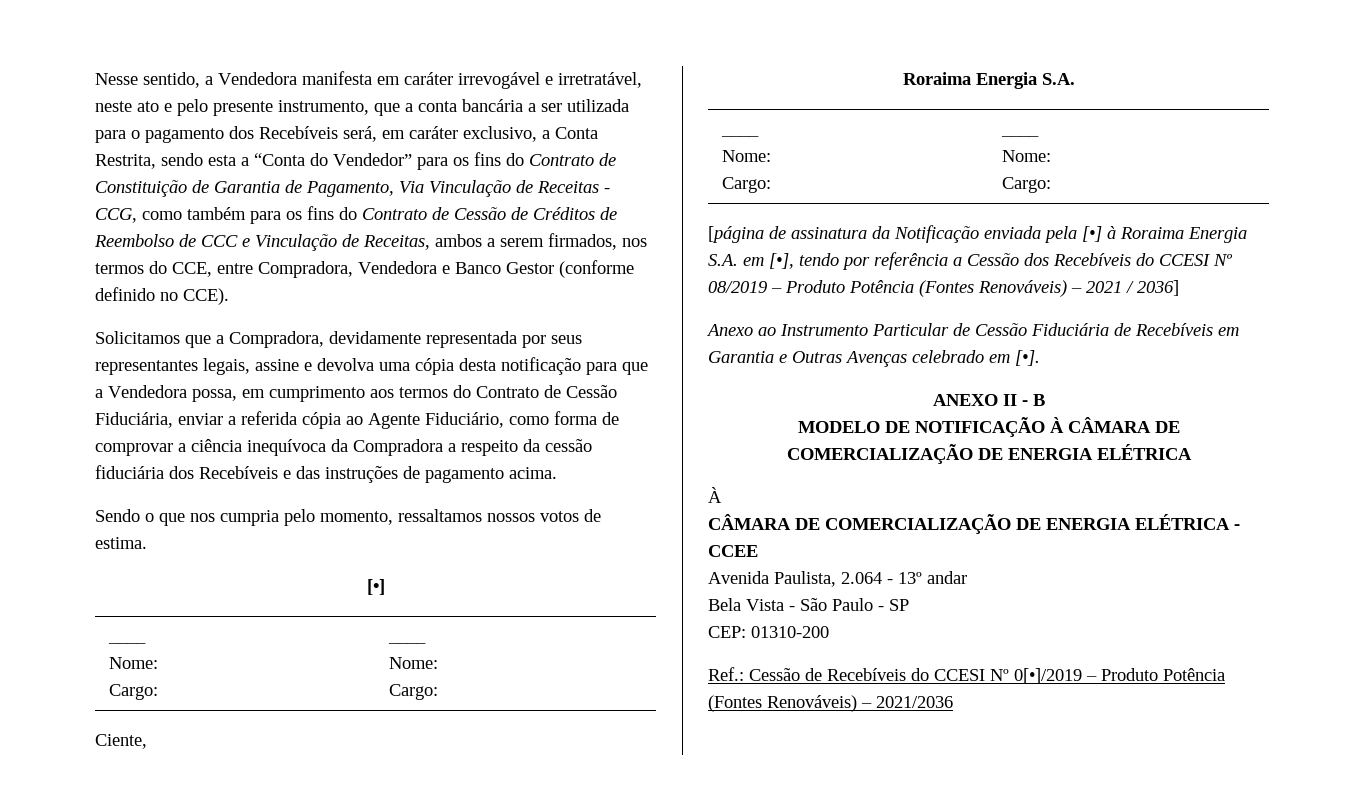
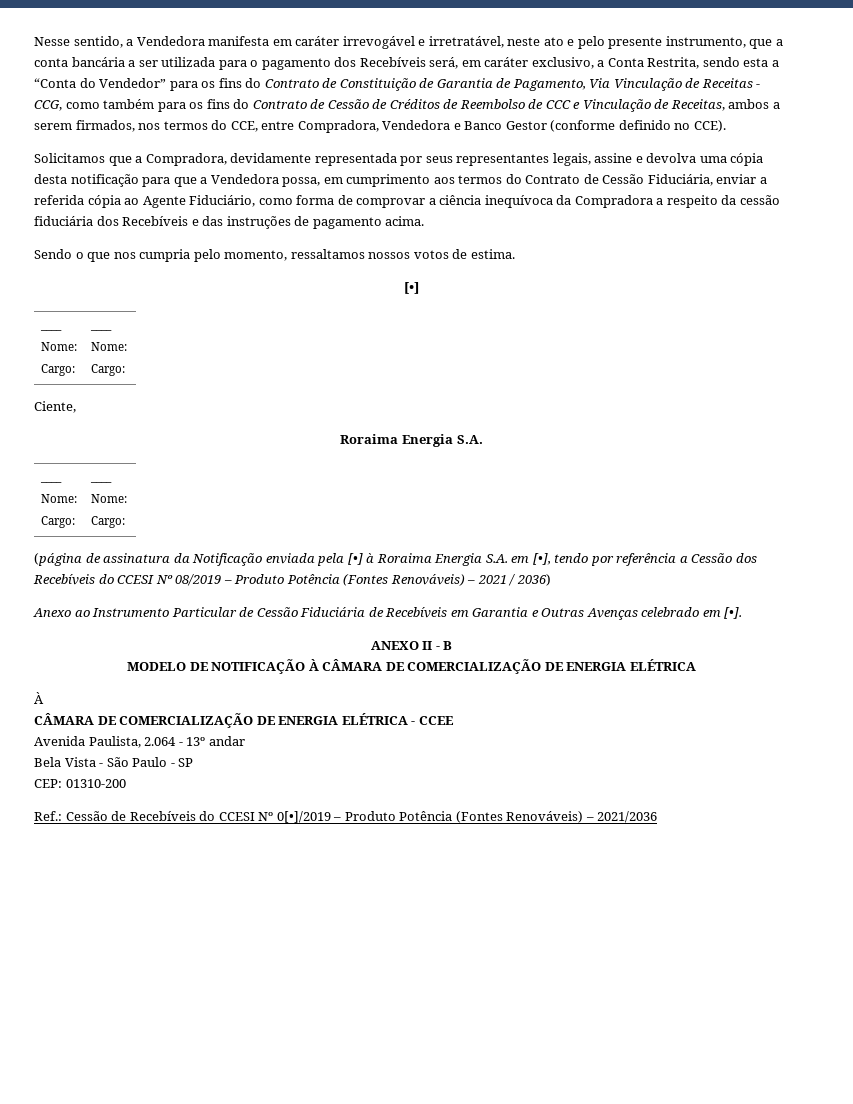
[708,226,764,243] [página -> [34,553,82,566] (página
[1137,280,1179,296] 2036] -> [516,574,551,586] 2036)

